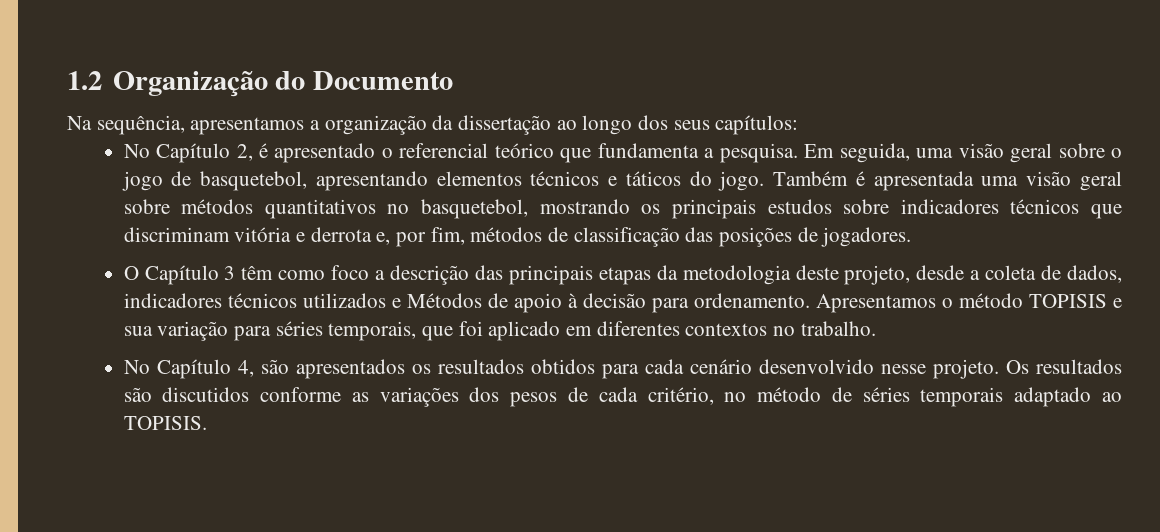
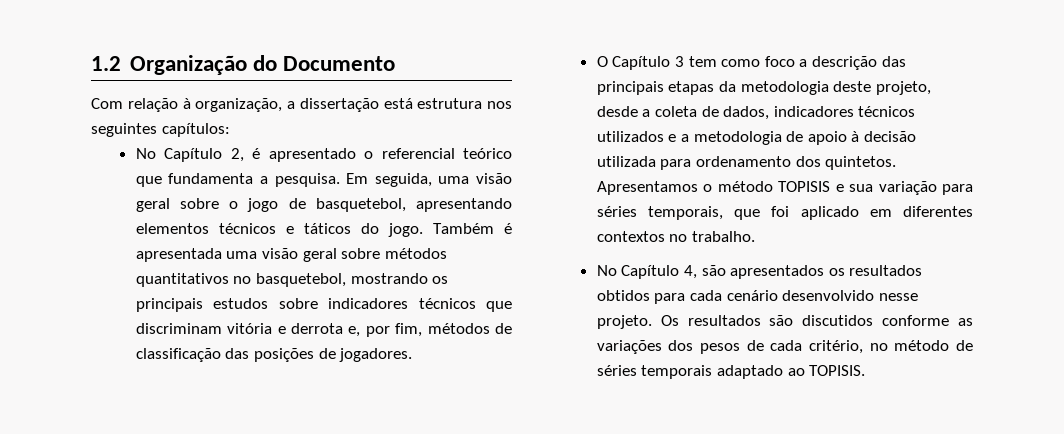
[67,115,710,135] Na sequência, apresentamos a organização da dissertação ao longo dos seus -> [91,98,512,112] [91,123,157,137] Com relação à organização, a dissertação está estrutura nos seguintes
[241,266,274,280] têm -> [688,56,717,67] tem
[406,293,482,308] Métodos -> [680,131,782,145] a metodologia
[651,293,810,313] para ordenamento. -> [596,156,897,170] utilizada para ordenamento dos quintetos.

